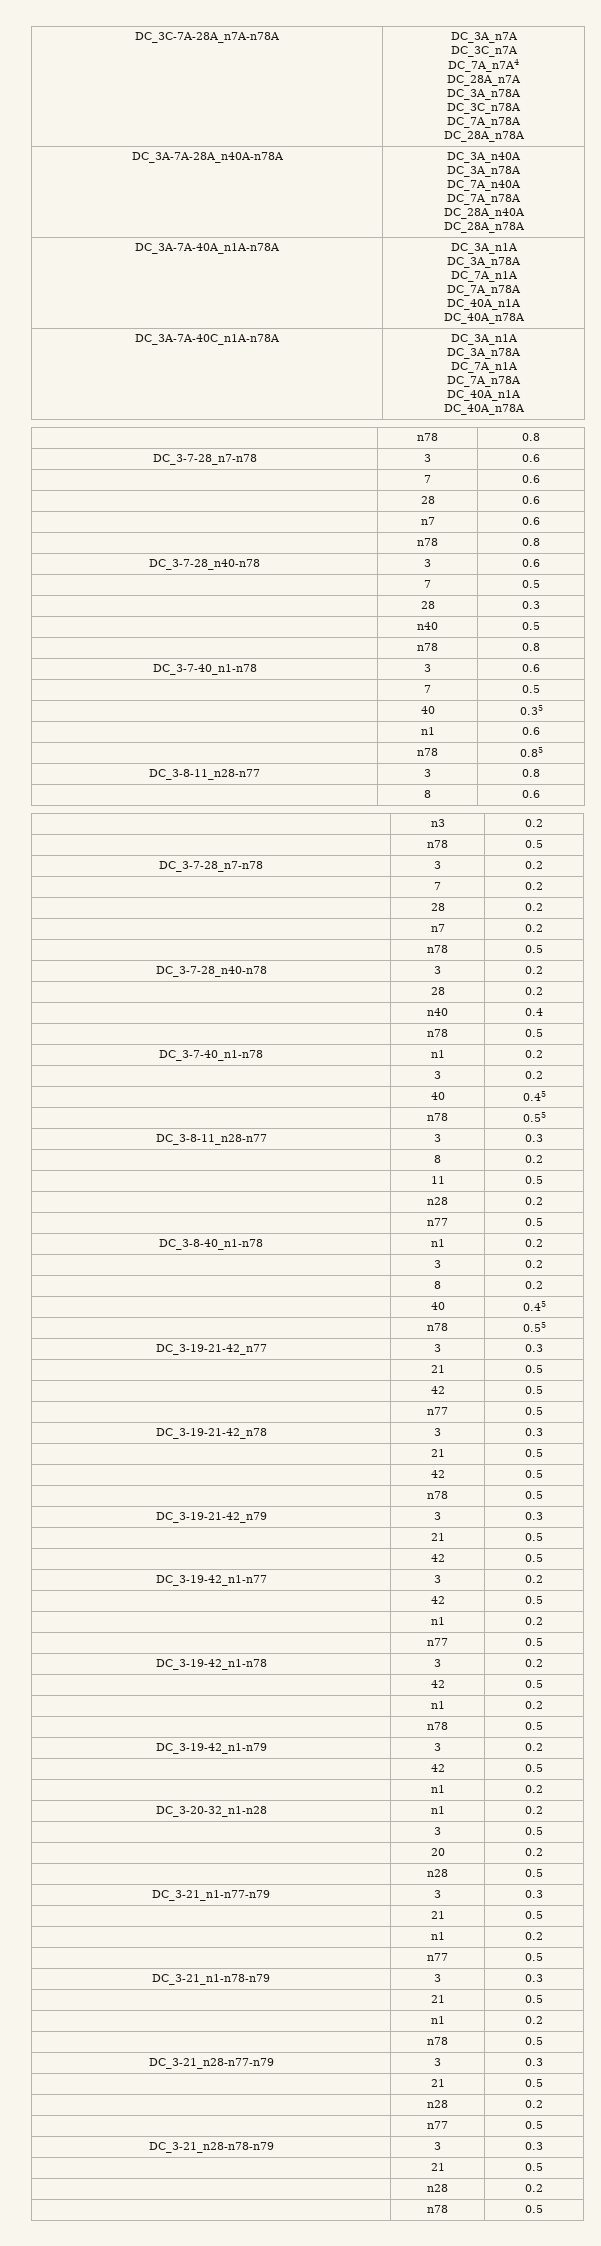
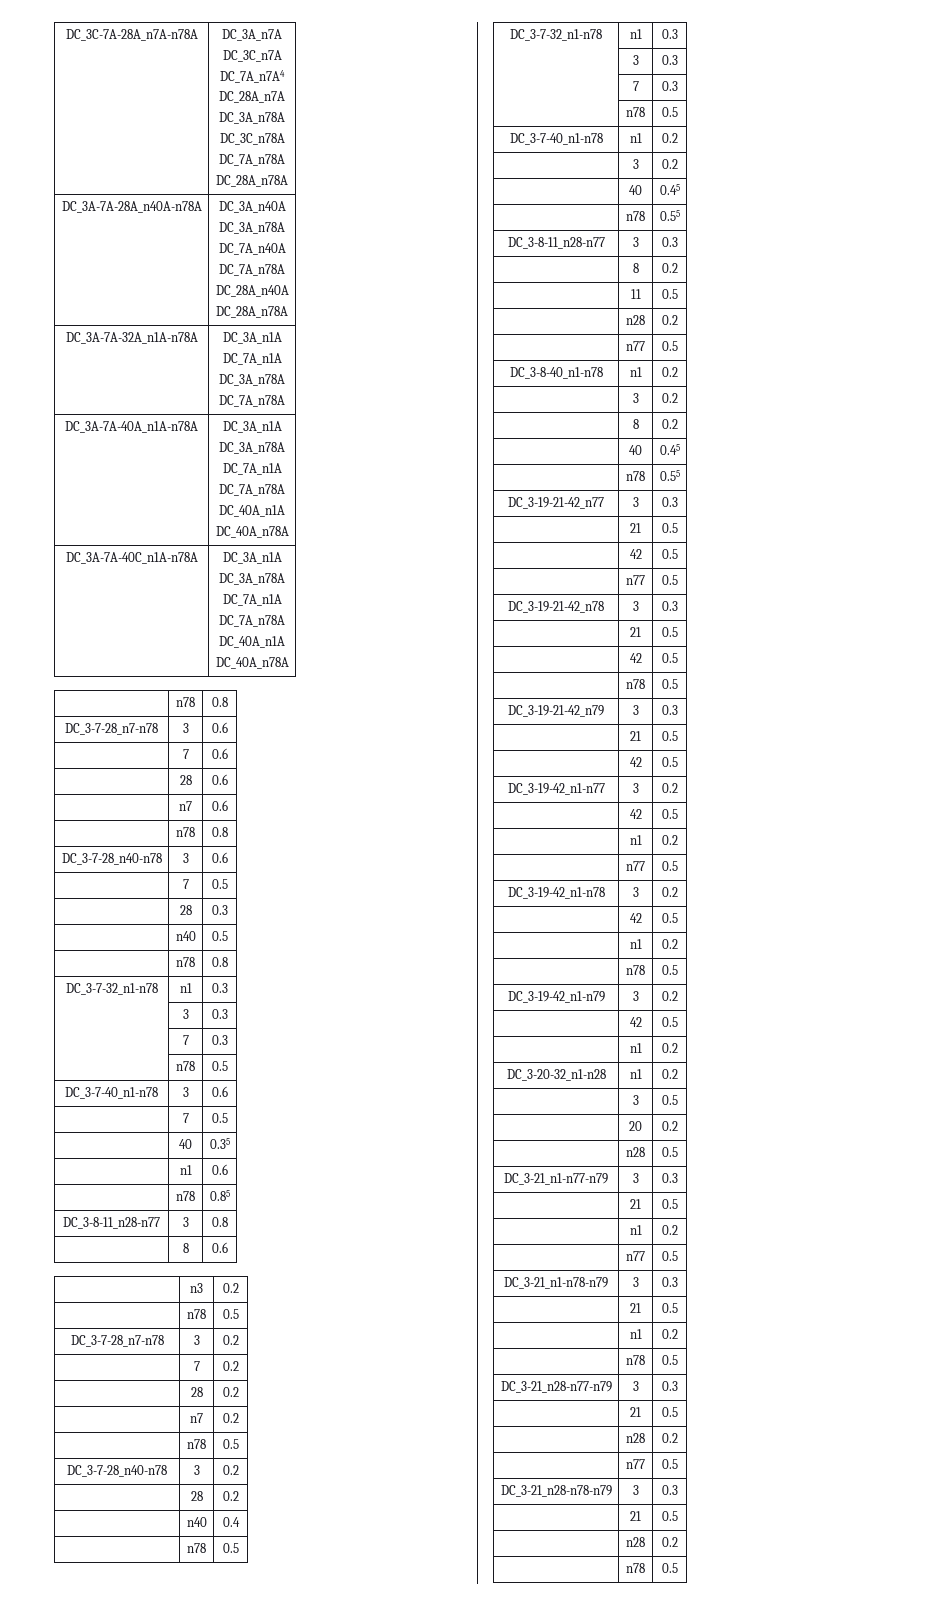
(525, 227) none -> [65,332,198,344] [222,332,282,344] [222,353,282,365] [219,374,285,386] [219,395,285,407] // DC_3A-7A-32A_n1A-n78A | DC_3A_n1A // DC_7A_n1A // DC_3A_n78A // DC_7A_n78A
(540, 647) none -> [65,983,158,995] [179,983,192,993] [211,983,228,993] [182,1009,189,1019] [211,1009,228,1019] [182,1035,189,1045] [211,1035,228,1045] [176,1061,195,1071] [211,1061,228,1071] // DC_3-7-32_n1-n78 | n1 | 0.3 // | 3 | 0.3 // | 7 | 0.3 // | n78 | 0.5
(543, 1033) none -> [510,29,602,41] [629,29,642,39] [661,29,678,39] [632,55,639,65] [661,55,678,65] [632,81,639,91] [661,81,678,91] [626,107,645,117] [661,107,678,117] // DC_3-7-32_n1-n78 | n1 | 0.3 // | 3 | 0.3 // | 7 | 0.3 // | n78 | 0.5

